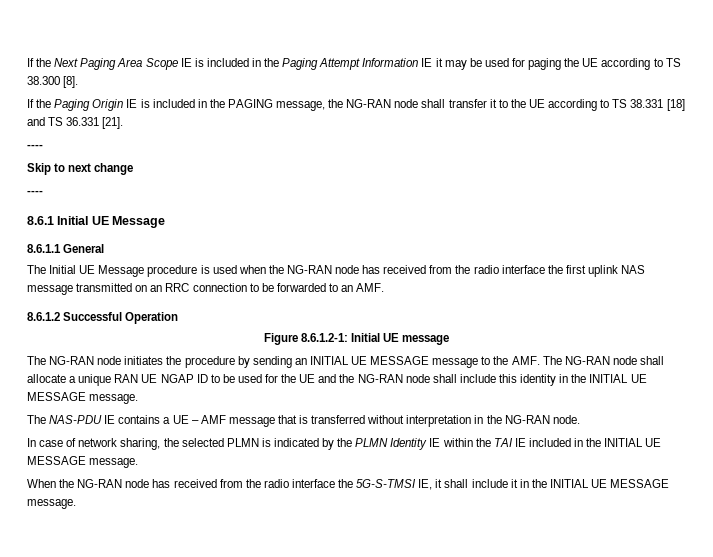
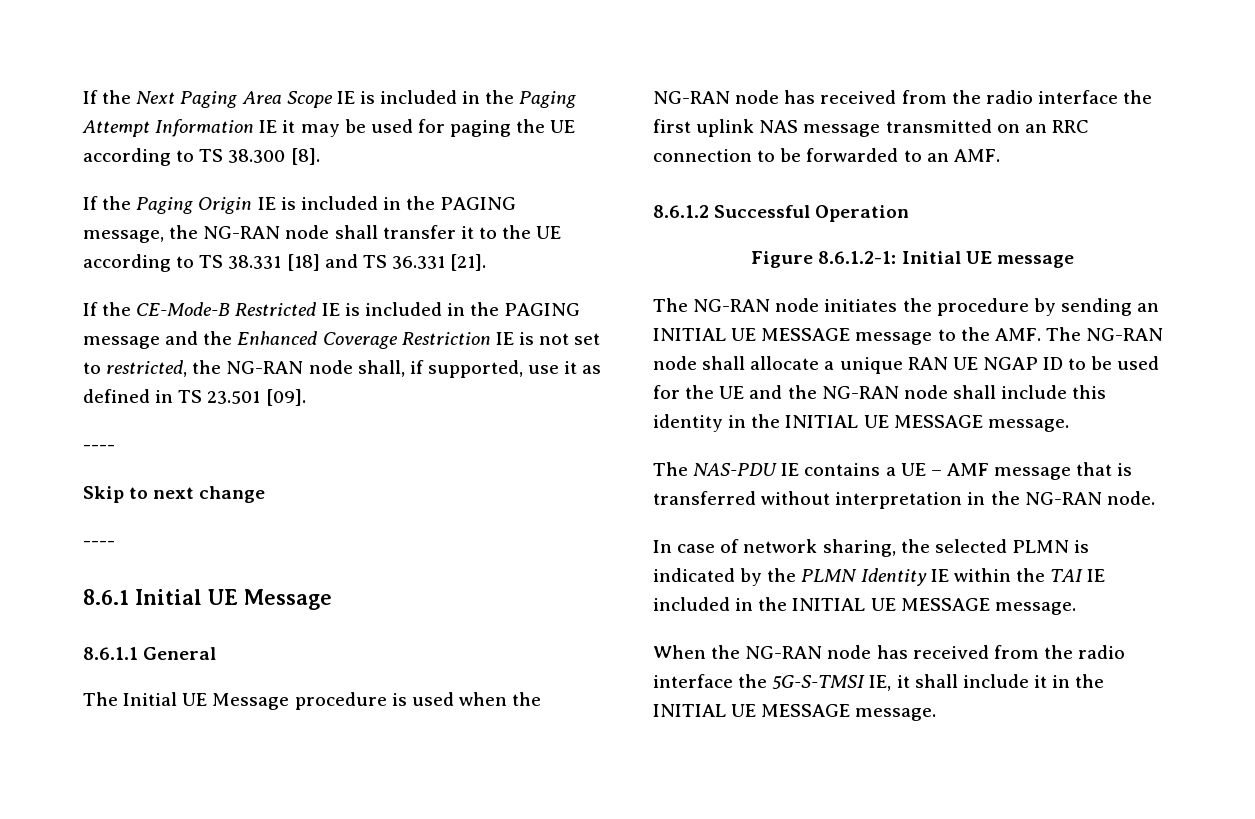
(124, 123) none -> [83,302,581,316] [83,331,601,349] [83,360,602,378] [83,389,306,406] // If the CE-Mode-B Restricted IE is included in the PAGING message and the Enhanced Coverage Restriction IE is not set to restricted, the NG-RAN node shall, if supported, use it as defined in TS 23.501 [09].

